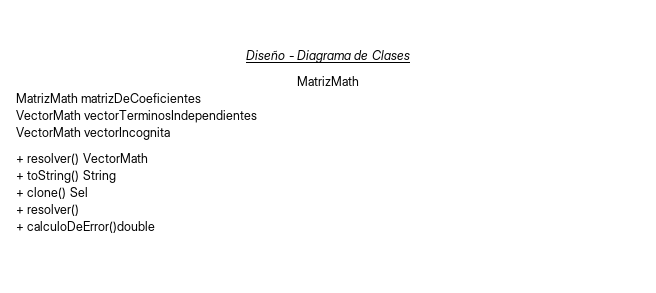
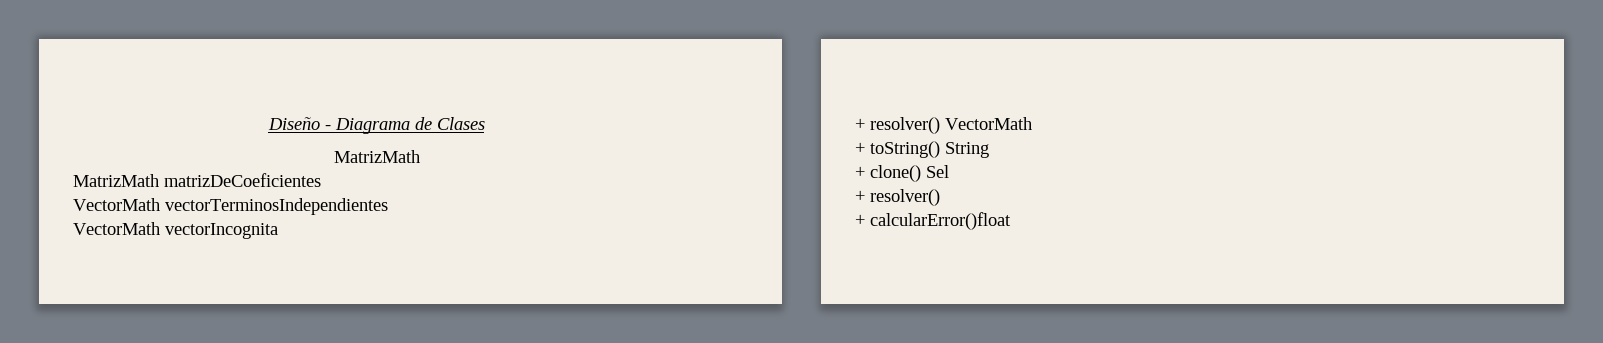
[27,221,156,233] calculoDeError()double -> [870,212,1011,230] calcularError()float

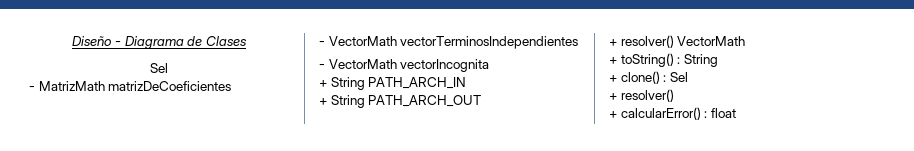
[333,150,420,163] MatrizMath // -> [150,63,168,73] [29,86,35,91] Sel // -
(321, 180) none -> [319,41,325,46] -
(388, 206) none -> [319,64,325,69] -
(278, 231) none -> [319,77,467,90] [319,95,482,108] // + String PATH_ARCH_IN // + String PATH_ARCH_OUT
(940, 149) none -> [677,57,681,64] :
(921, 173) none -> [663,75,667,82] :
[870,212,1011,230] calcularError()float -> [620,107,736,120] calcularError() : float

